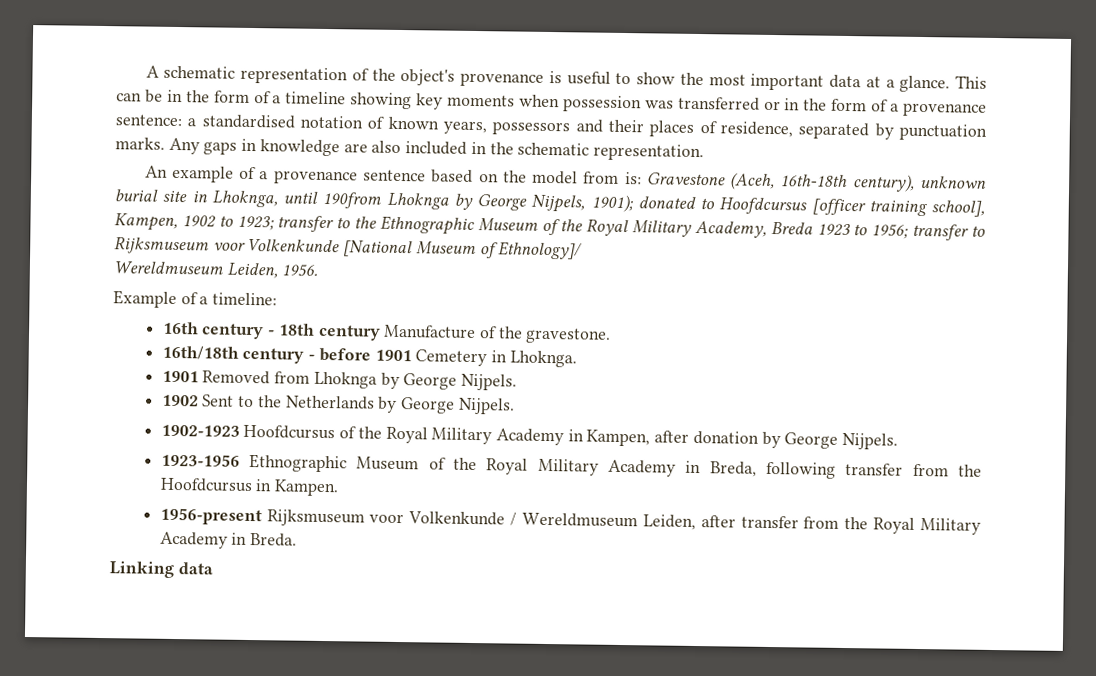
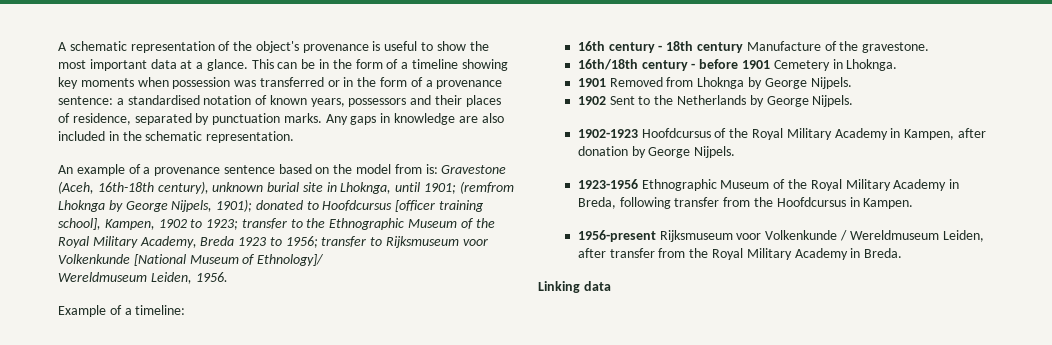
[322,191,382,209] 190from -> [424,181,514,194] 1901; (remfrom

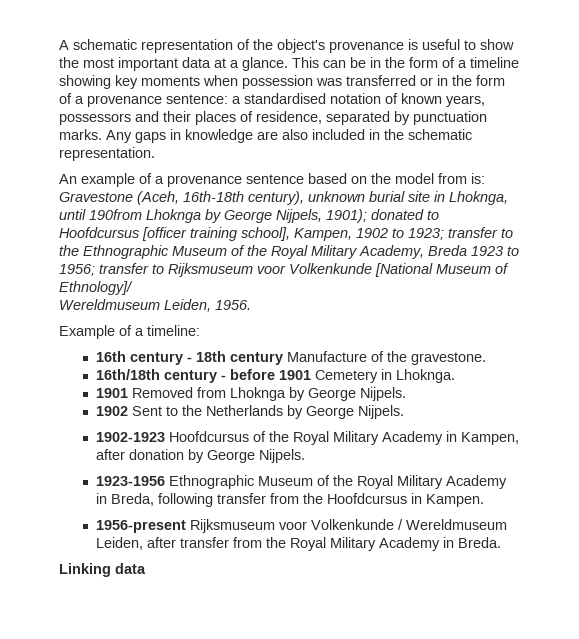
[424,181,514,194] 1901; (remfrom -> [89,209,142,220] 190from

